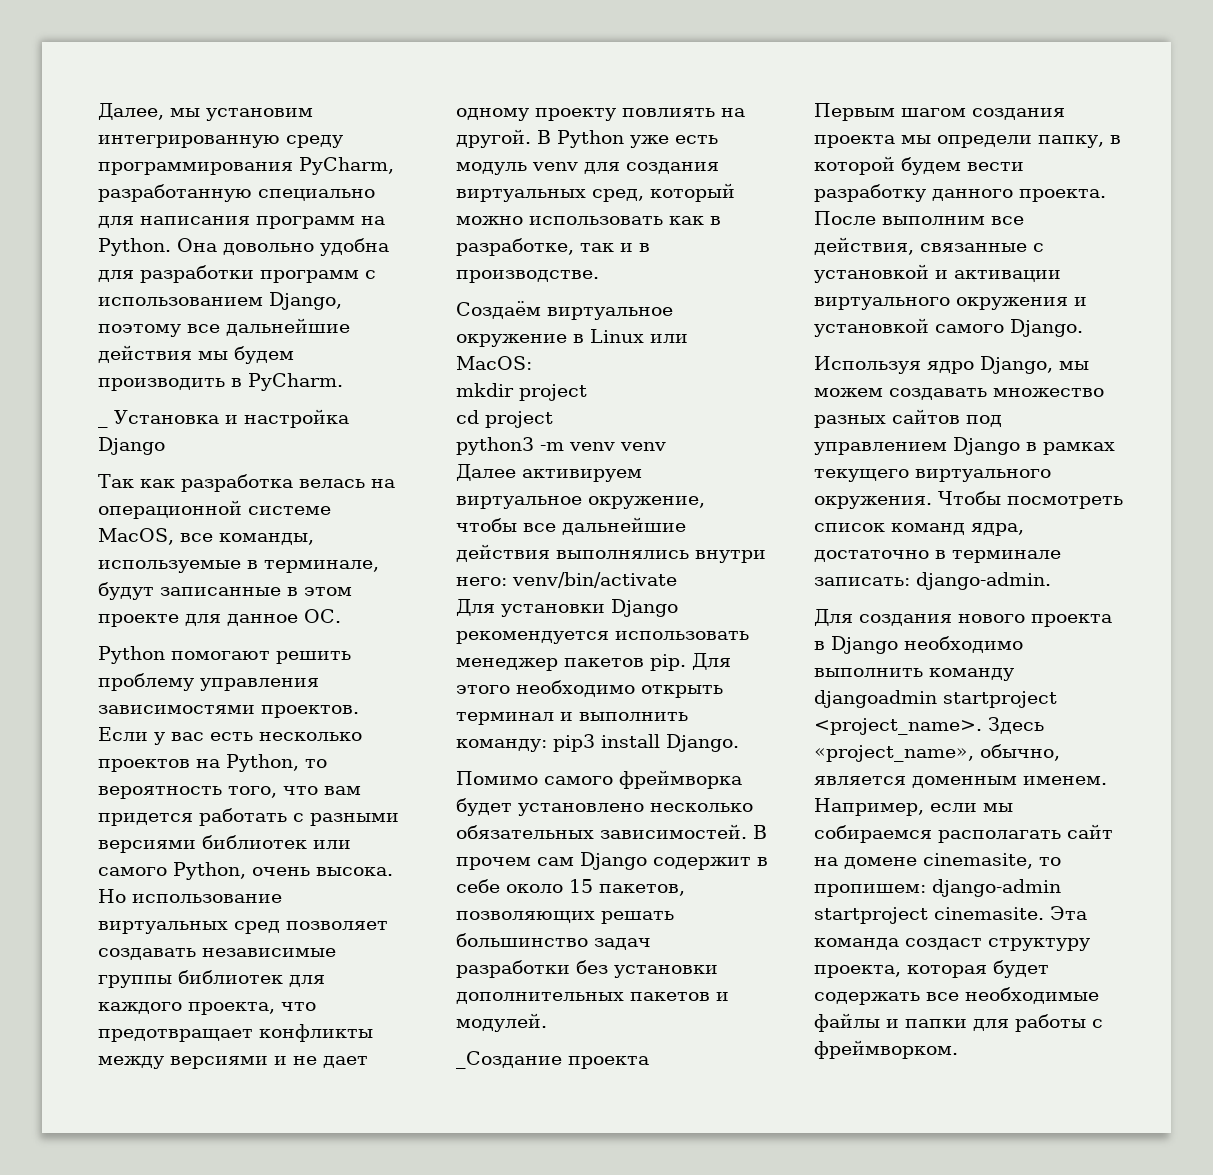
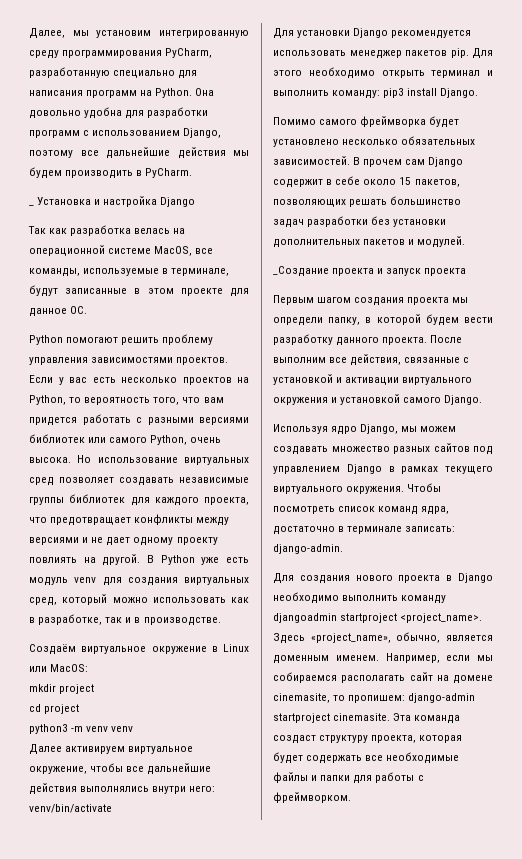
(649, 1062) none -> [377,268,467,276] и запуск проекта

